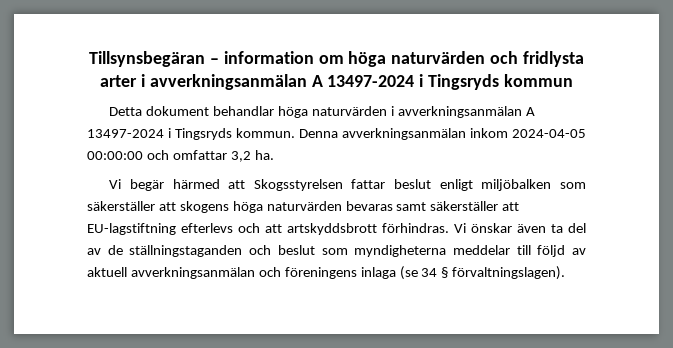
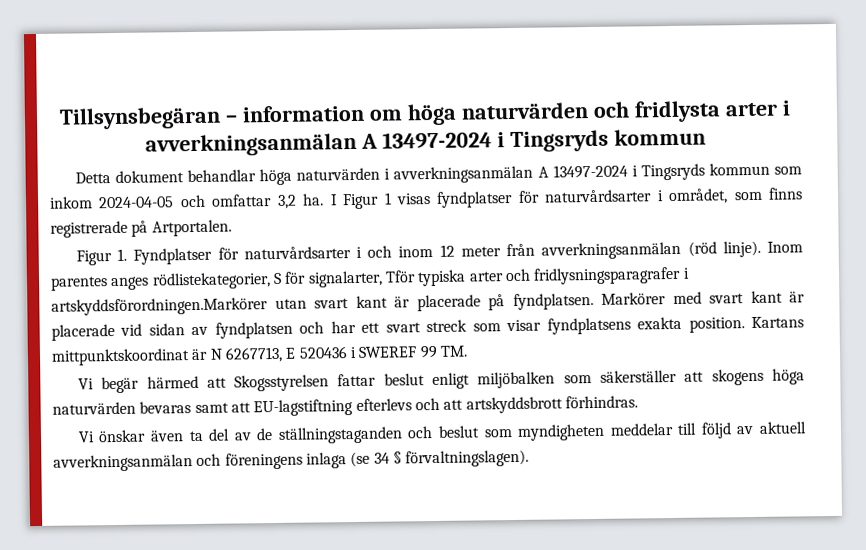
[236,128,466,140] kommun. Denna avverkningsanmälan -> [708,162,803,176] kommun som
[87,151,143,160] 00:00:00 -> (175, 202) none
(274, 155) none -> [329,187,803,210] [50,219,232,238] [75,240,804,266] [50,266,690,291] [51,290,805,316] [51,316,805,341] [51,345,468,366] I Figur 1 visas fyndplatser för naturvårdsarter i området, som finns registrerade på Artportalen. // Figur 1. Fyndplatser för naturvårdsarter i och inom 12 meter från avverkningsanmälan (röd linje). Inom parentes anges rödlistekategorier, S för signalarter, Tför typiska arter och fridlysningsparagrafer i artskyddsförordningen.Markörer utan svart kant är placerade på fyndplatsen. Markörer med svart kant är placerade vid sidan av fyndplatsen och har ett svart streck som visar fyndplatsens exakta position. Kartans mittpunktskoordinat är N 6267713, E 520436 i SWEREF 99 TM.
[430,201,499,211] säkerställer -> (229, 408) none
(449, 228) none -> (638, 402) //
[354,245,447,257] myndigheterna -> [517,423,606,441] myndigheten

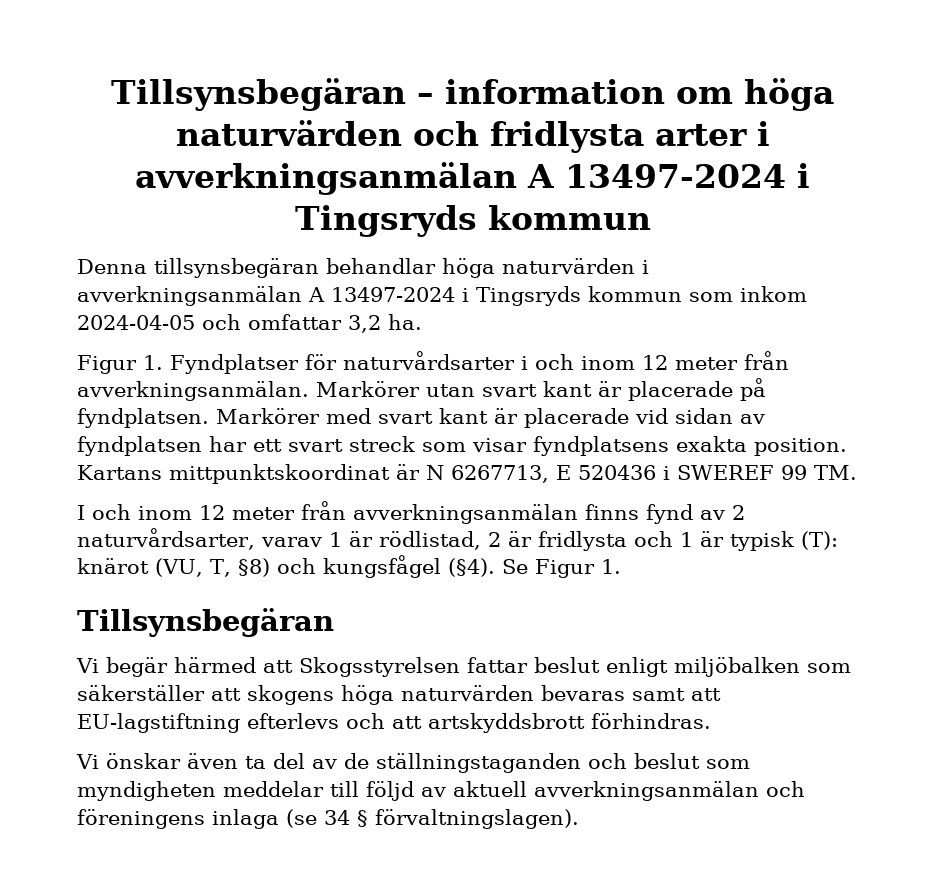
[74,170,184,184] Detta dokument -> [77,258,319,278] Denna tillsynsbegäran
[329,187,803,210] [50,219,232,238] I Figur 1 visas fyndplatser för naturvårdsarter i området, som finns registrerade på Artportalen. -> (422, 322) none
[541,240,804,260] [50,266,690,291] [51,297,268,316] avverkningsanmälan (röd linje). Inom parentes anges rödlistekategorier, S för signalarter, Tför typiska arter och fridlysningsparagrafer i artskyddsförordningen.Markörer -> [77,381,420,401] avverkningsanmälan. Markörer
[299,321,325,334] och -> (202, 446) none
(468, 351) none -> [77,501,745,524] [77,528,838,551] [77,555,621,578] [77,608,334,637] // I och inom 12 meter från avverkningsanmälan finns fynd av 2 naturvårdsarter, varav 1 är rödlistad, 2 är fridlysta och 1 är typisk (T): knärot (VU, T, §8) och kungsfågel (§4). Se Figur 1. // Tillsynsbegäran

